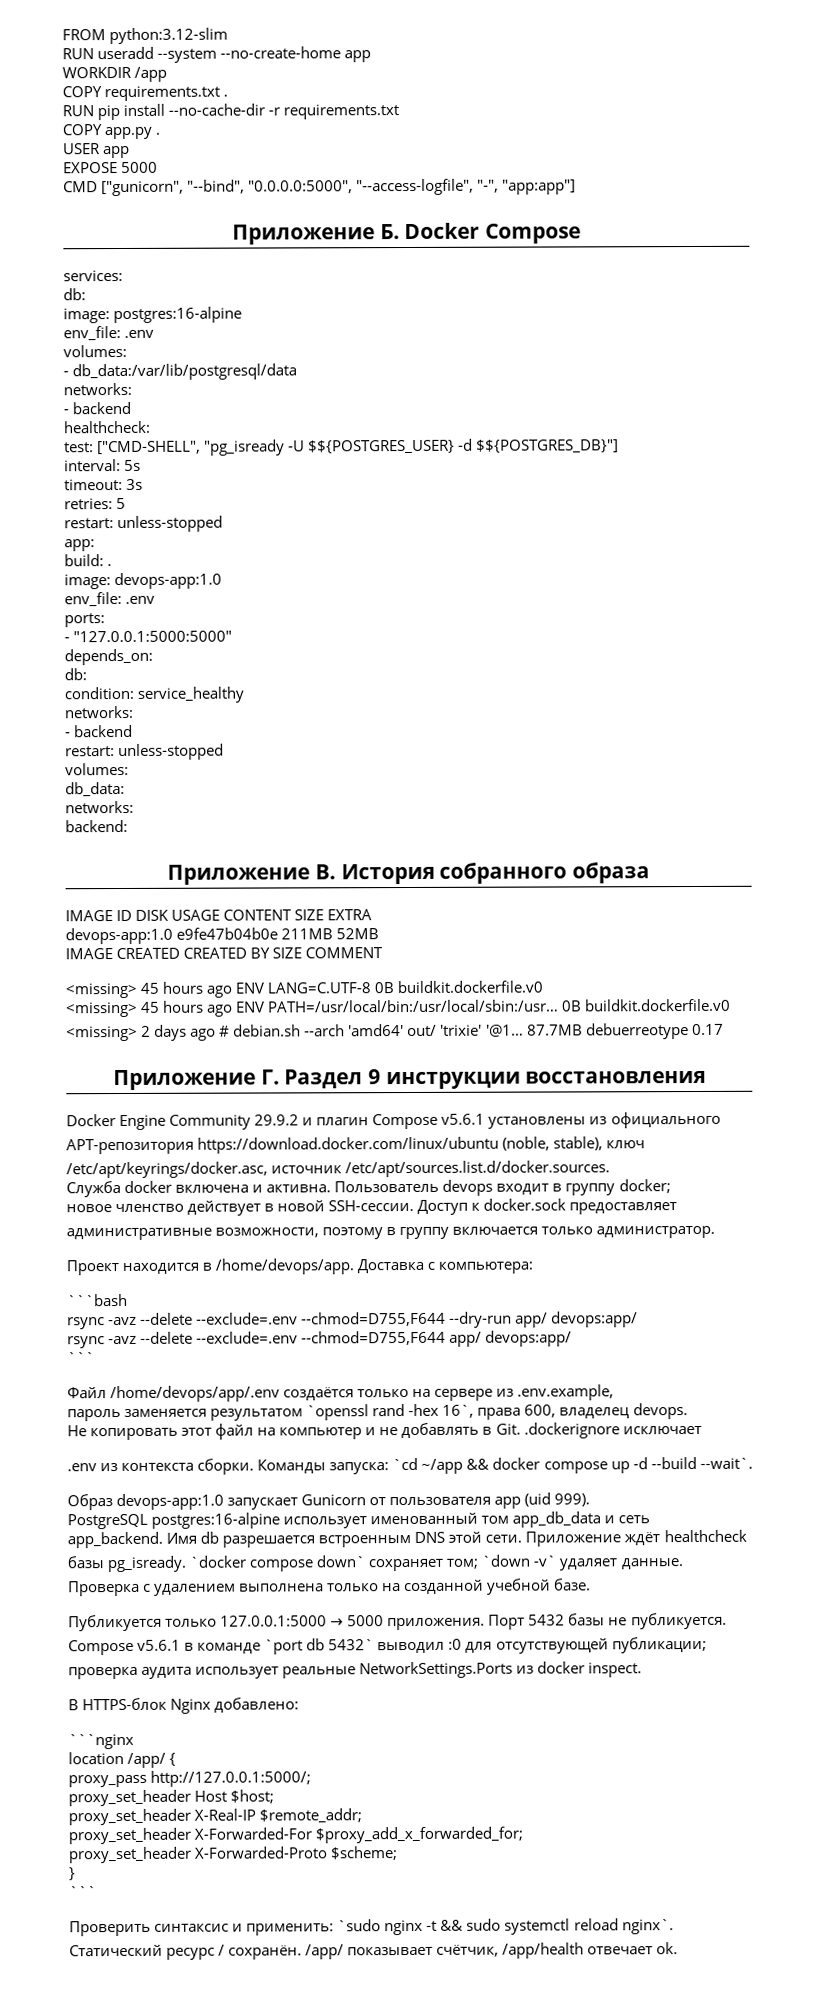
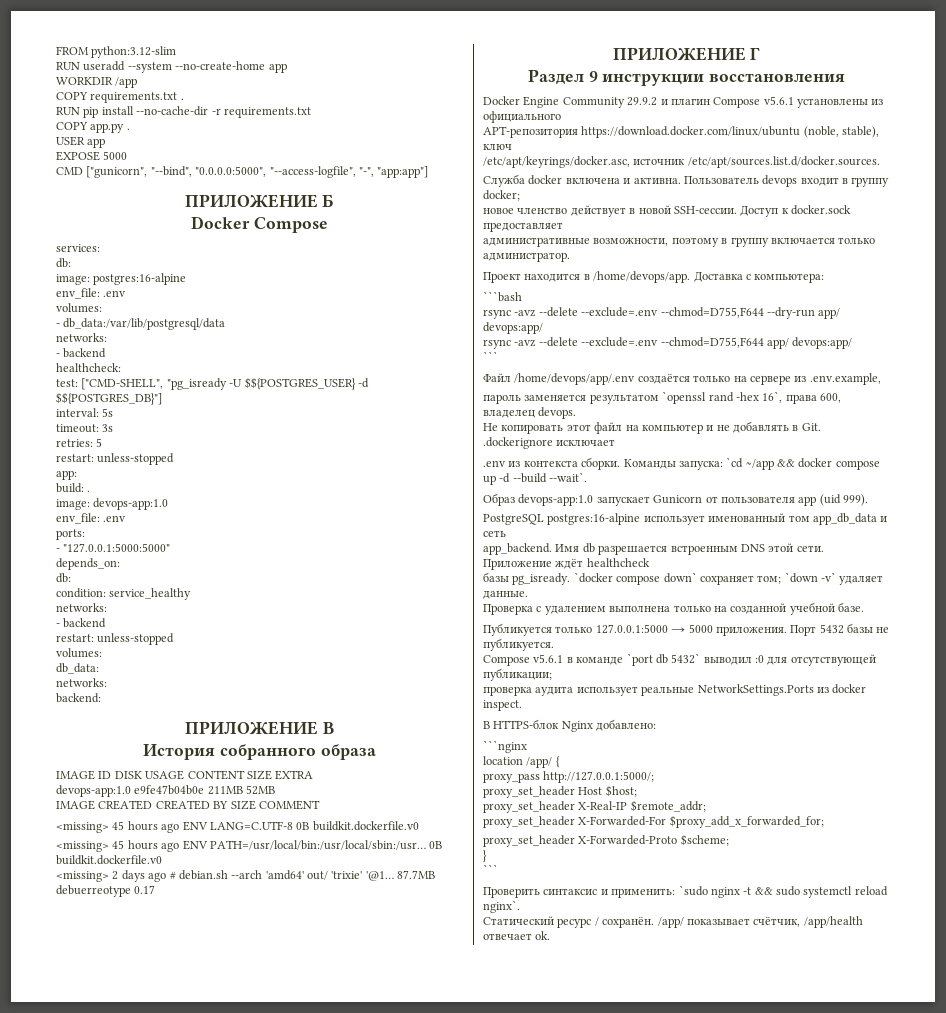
[231,224,400,245] Приложение Б. -> [184,194,335,208] ПРИЛОЖЕНИЕ Б //
[167,864,336,885] Приложение В. -> [185,721,334,735] ПРИЛОЖЕНИЕ В //
[112,1069,280,1091] Приложение Г. -> [612,47,761,61] ПРИЛОЖЕНИЕ Г //

